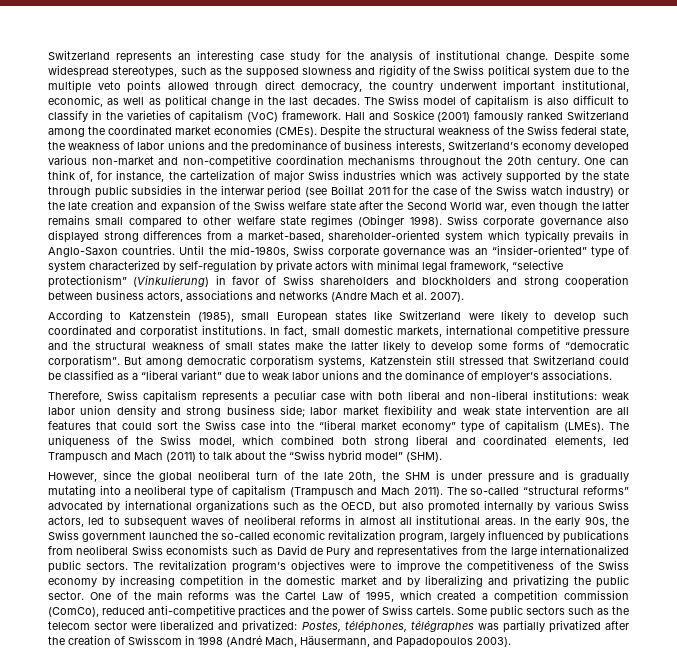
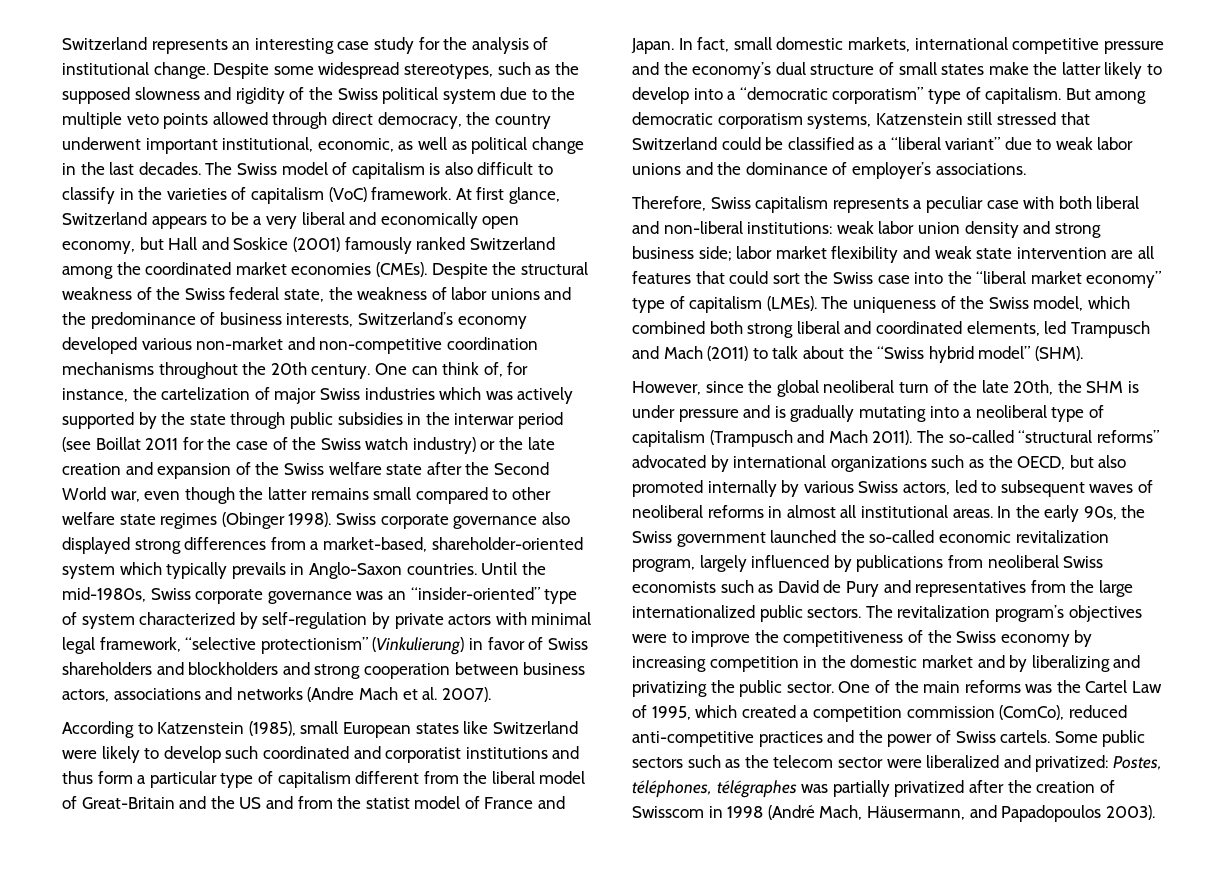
(341, 115) none -> [455,187,560,204] [62,212,520,229] [62,237,164,254] At first glance, Switzerland appears to be a very liberal and economically open economy, but
[202,325,267,335] institutions. -> [465,746,580,759] [62,771,586,788] [62,796,566,809] [631,38,674,54] institutions and thus form a particular type of capitalism different from the liberal model of Great-Britain and the US and from the statist model of France and Japan.
[95,341,204,350] structural weakness -> [692,62,875,79] economy’s dual structure
[478,340,629,350] [48,355,120,368] some forms of “democratic corporatism”. -> [693,87,1062,104] into a “democratic corporatism” type of capitalism.

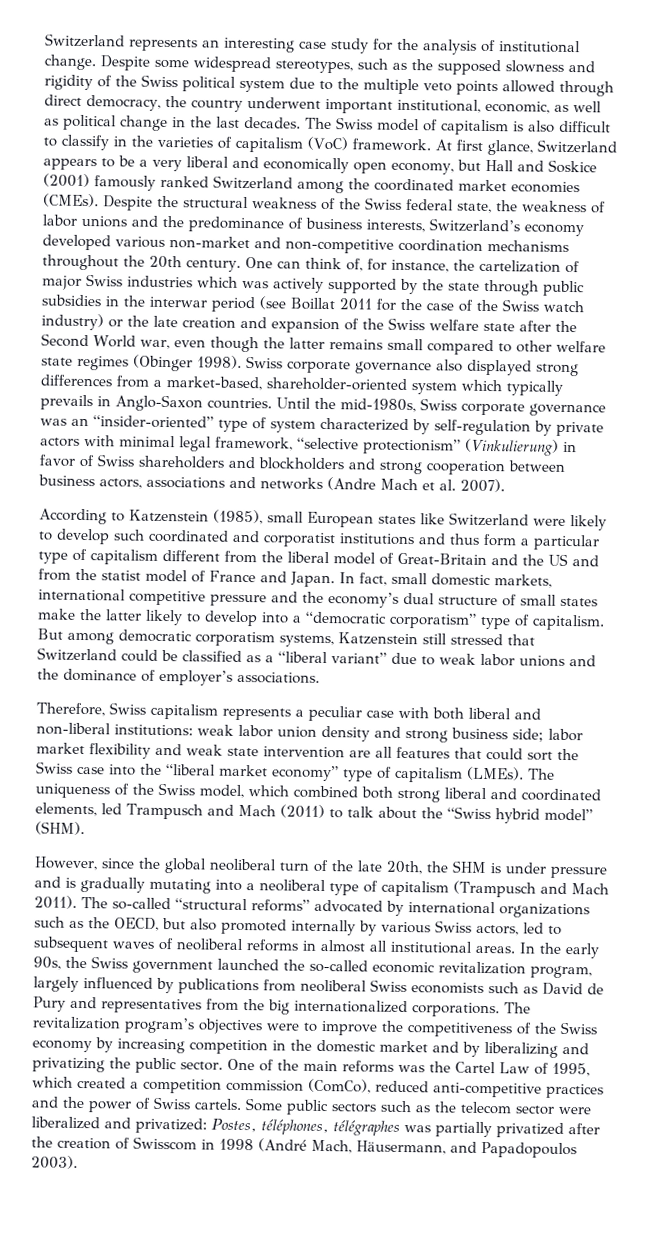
[1098,580,1133,597] [632,605,862,622] large internationalized public sectors. -> [268,999,500,1018] big internationalized corporations.

